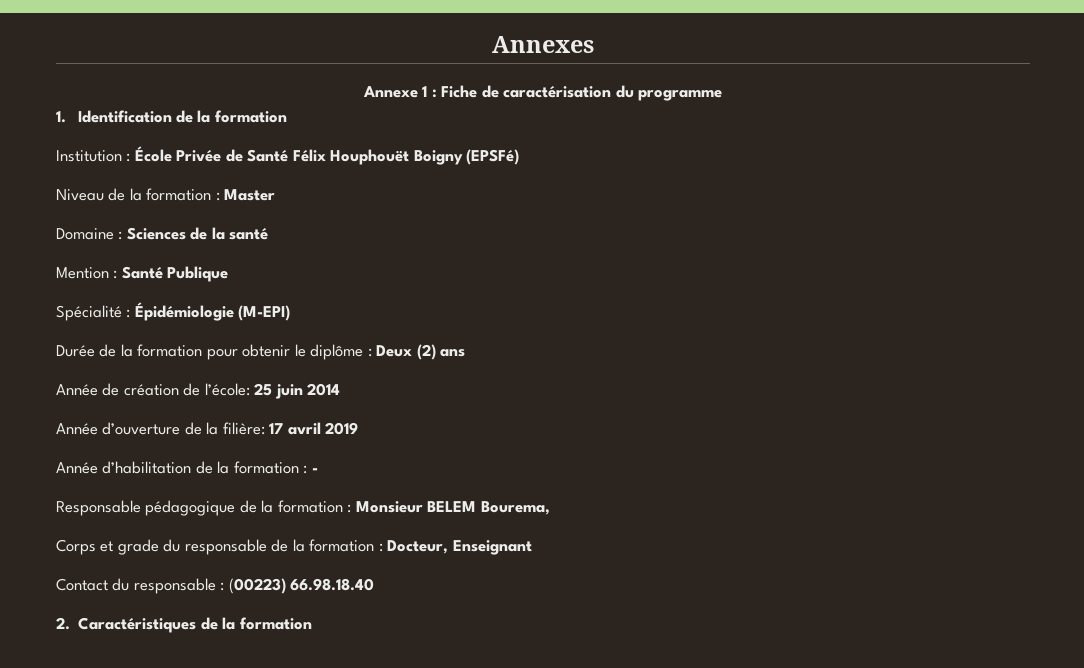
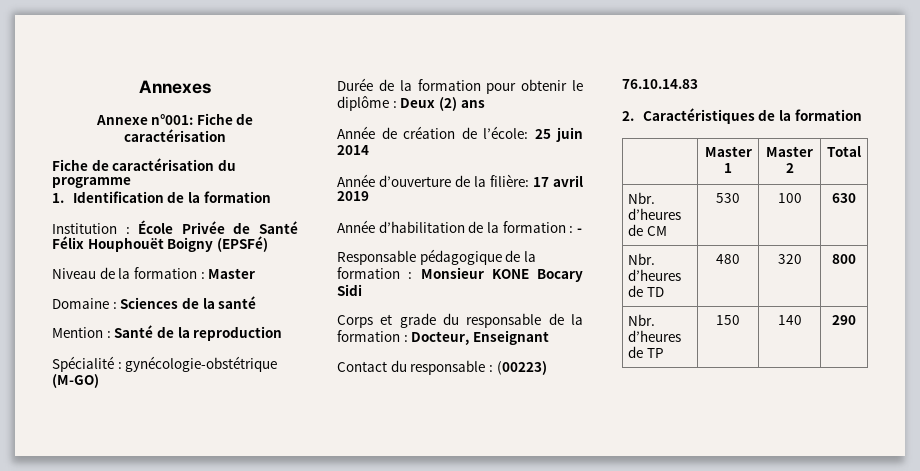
[422,86,437,98] 1 : -> [151,113,254,125] [124,129,226,142] n°001: Fiche de caractérisation //
[167,266,229,282] Publique -> [156,326,283,341] de la reproduction
[134,302,291,321] Épidémiologie (M-EPI) -> [125,356,278,372] [52,374,99,388] gynécologie-obstétrique (M-GO)
[427,501,550,515] BELEM Bourema, -> [491,269,583,282] [337,284,362,296] KONE Bocary Sidi
[290,578,375,591] 66.98.18.40 -> [622,79,698,89] 76.10.14.83
(312, 623) none -> [704,146,752,157] [724,163,732,173] [766,146,813,157] [785,163,794,173] [827,146,861,157] [627,192,655,204] [627,208,681,220] [627,224,667,236] [716,193,740,203] [777,193,802,203] [832,193,856,203] [627,253,655,265] [627,269,681,281] [627,285,664,297] [716,254,740,264] [777,254,802,264] [832,254,856,264] [627,314,655,326] [627,330,681,342] [627,346,664,358] [716,315,740,325] [777,315,802,325] [832,315,856,325] // | Master 1 | Master 2 | Total // Nbr. d’heures de CM | 530 | 100 | 630 // Nbr. d’heures de TD | 480 | 320 | 800 // Nbr. d’heures de TP | 150 | 140 | 290

